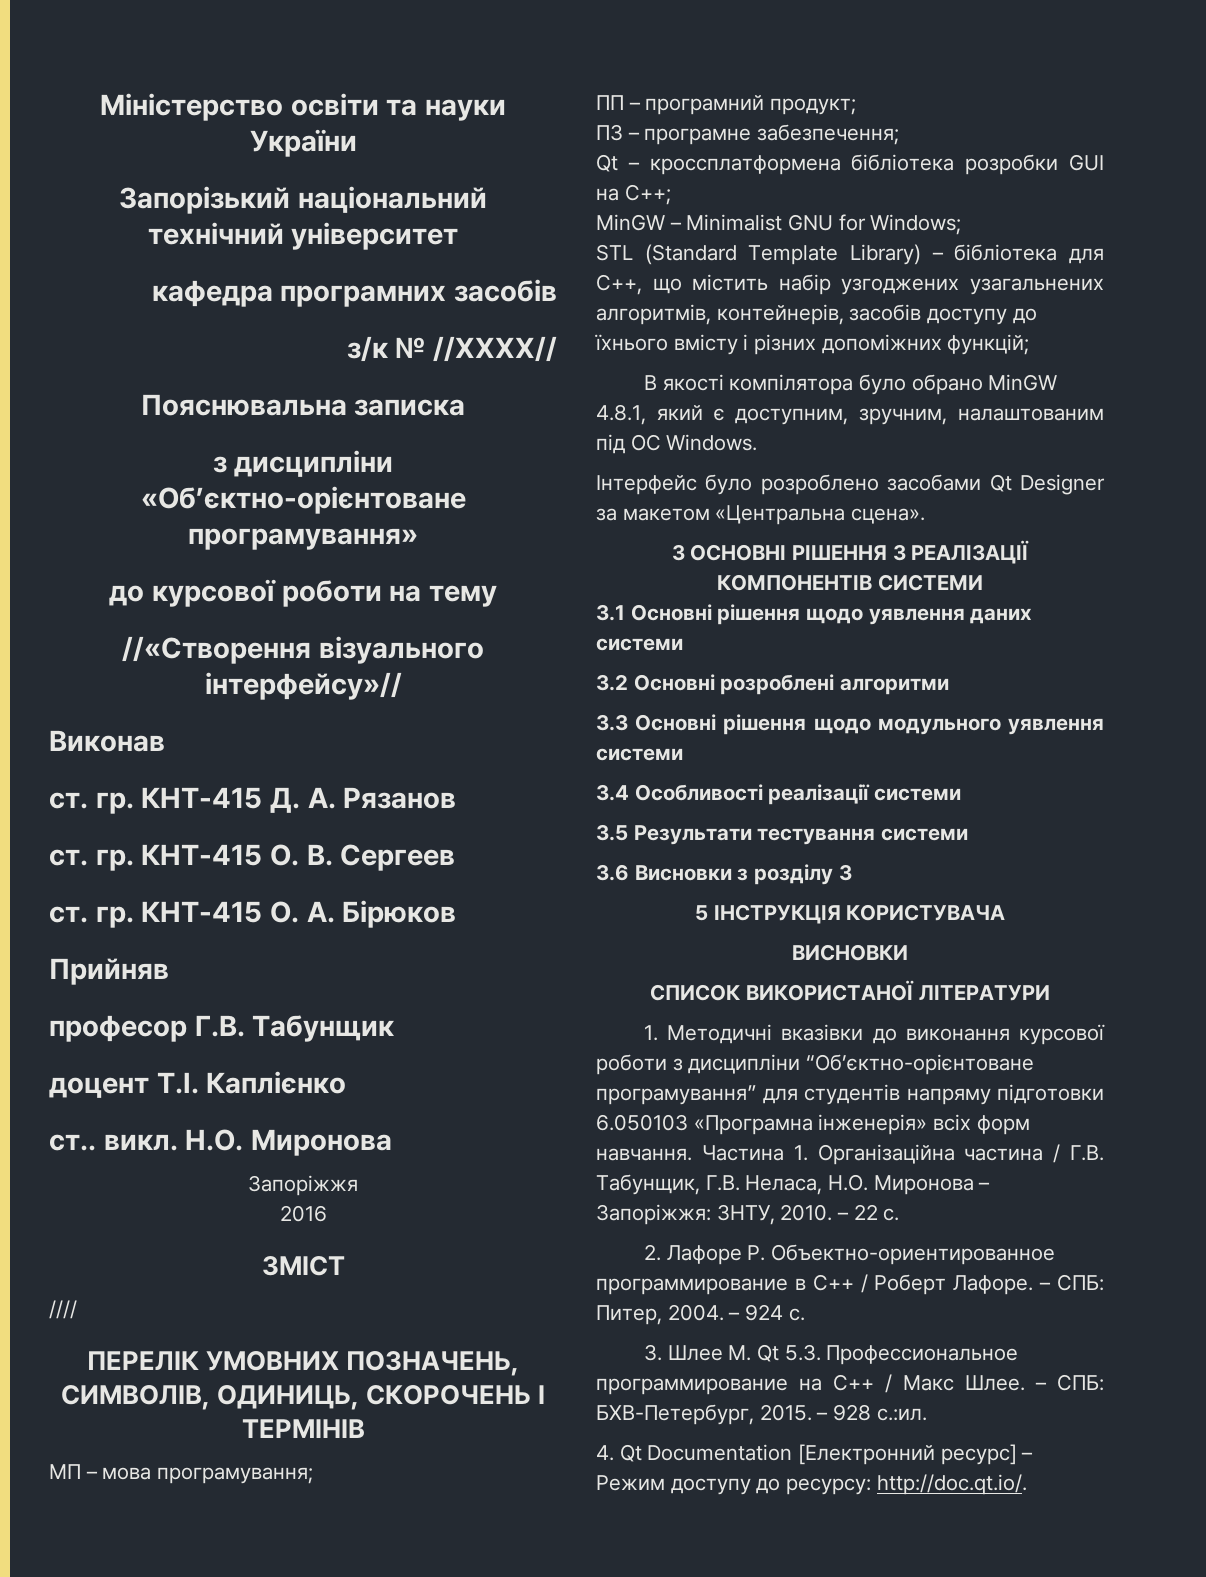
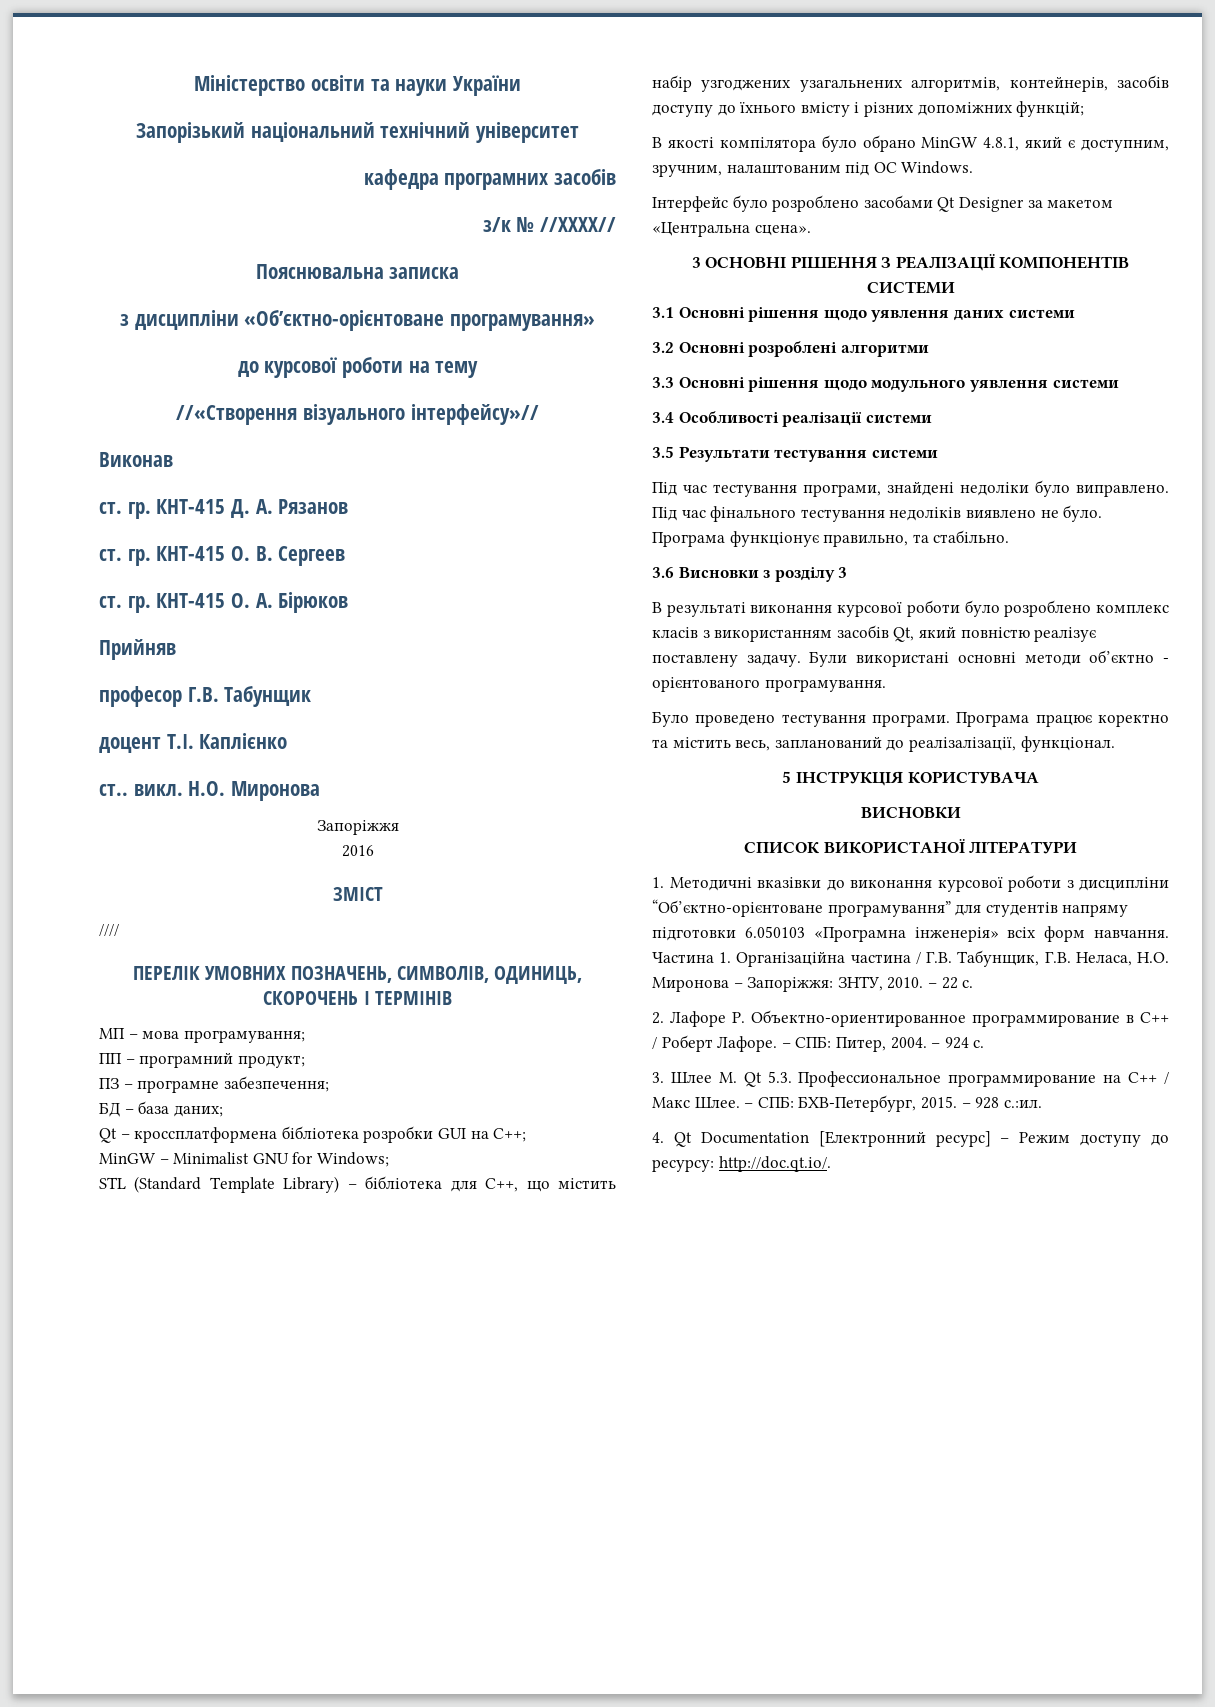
(900, 134) none -> [99,1101,223,1117] // БД – база даних;
(969, 834) none -> [652,480,1169,497] [652,505,1103,522] [652,530,1010,547] // Під час тестування програми, знайдені недоліки було виправлено. Під час фінального тестування недоліків виявлено не було. Програма функціонує правильно, та стабільно.
(852, 872) none -> [652,600,1169,617] [652,625,1097,642] [652,650,1169,667] [652,677,886,692] [652,711,1169,727] [652,736,1115,752] // В результаті виконання курсової роботи було розроблено комплекс класів з використанням засобів Qt, який повністю реалізує поставлену задачу. Були використані основні методи об’єктно - орієнтованого програмування. // Було проведено тестування програми. Програма працює коректно та містить весь, запланований до реалізалізації, функціонал.

